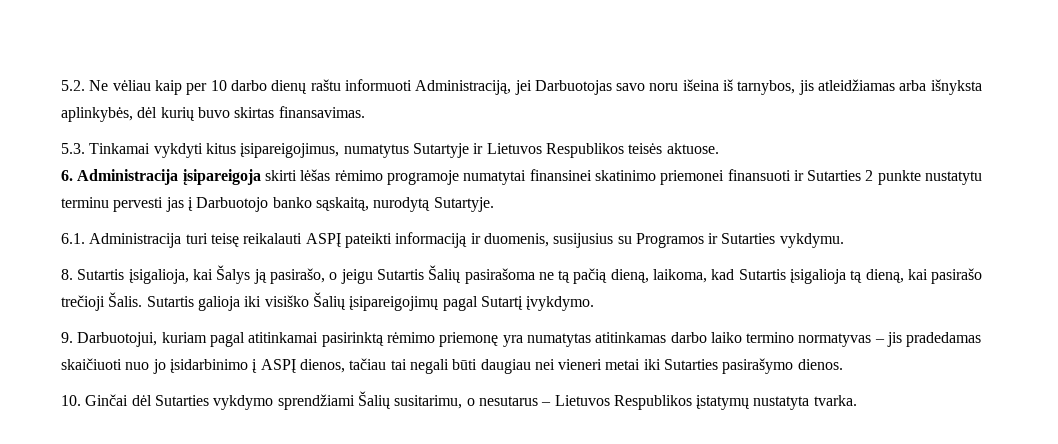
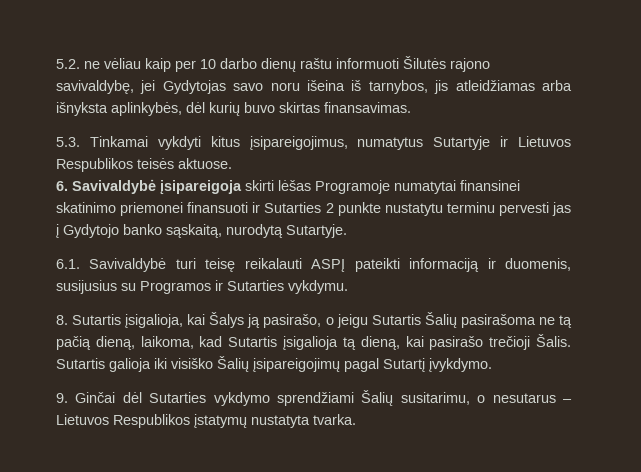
[89,80,109,91] Ne -> [84,61,100,69] ne
[415,80,612,95] Administraciją, jei Darbuotojas -> [403,56,490,72] [56,80,226,94] Šilutės rajono savivaldybę, jei Gydytojas
[77,169,179,185] Administracija -> [72,179,156,194] Savivaldybė
[334,170,459,185] rėmimo programoje -> [315,180,390,194] Programoje
[196,197,269,212] Darbuotojo -> [63,224,119,238] Gydytojo
[89,233,182,248] Administracija -> [89,258,167,272] Savivaldybė
[77,332,982,347] [61,358,843,374] [61,395,81,406] Darbuotojui, kuriam pagal atitinkamai pasirinktą rėmimo priemonę yra numatytas atitinkamas darbo laiko termino normatyvas – jis pradedamas skaičiuoti nuo jo įsidarbinimo į ASPĮ dienos, tačiau tai negali būti daugiau nei vieneri metai iki Sutarties pasirašymo dienos. // 10. -> (68, 398) none

